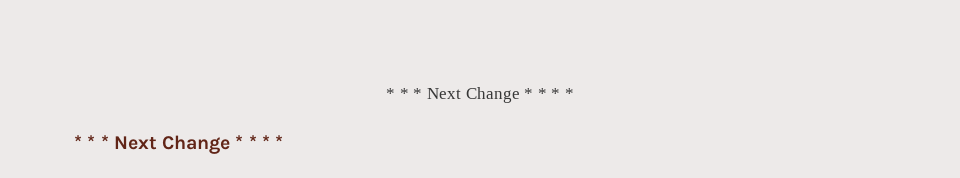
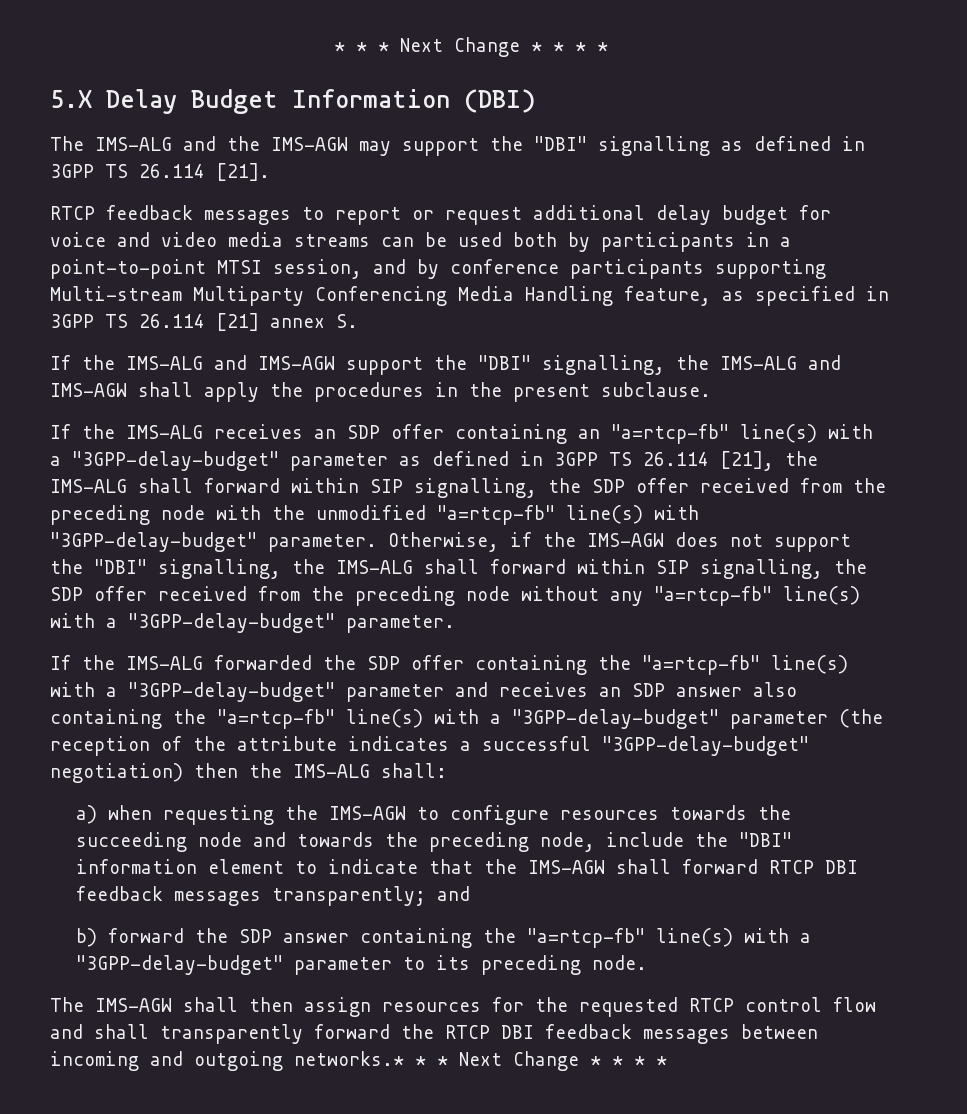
[74,135,82,149] * -> [50,89,536,114] [50,136,865,156] [50,163,270,181] [50,205,831,225] [50,232,791,252] [50,259,826,279] [50,286,889,306] [50,313,358,331] [50,355,841,375] [50,382,711,402] [50,424,873,444] [50,451,818,471] [50,478,886,498] [50,505,699,525] [50,532,851,552] [50,559,867,579] [50,586,860,606] [50,613,455,633] [50,655,848,675] [50,682,797,702] [50,709,883,729] [50,736,809,756] [50,763,447,783] [75,805,791,825] [75,832,792,852] [75,859,858,874] [75,886,470,906] [75,928,811,948] [75,955,647,975] [50,997,876,1017] [50,1024,818,1044] [50,1051,404,1071] 5.X Delay Budget Information (DBI) // The IMS-ALG and the IMS-AGW may support the "DBI" signalling as defined in 3GPP TS 26.114 [21]. // RTCP feedback messages to report or request additional delay budget for voice and video media streams can be used both by participants in a point-to-point MTSI session, and by conference participants supporting Multi-stream Multiparty Conferencing Media Handling feature, as specified in 3GPP TS 26.114 [21] annex S. // If the IMS-ALG and IMS-AGW support the "DBI" signalling, the IMS-ALG and IMS-AGW shall apply the procedures in the present subclause. // If the IMS-ALG receives an SDP offer containing an "a=rtcp-fb" line(s) with a "3GPP-delay-budget" parameter as defined in 3GPP TS 26.114 [21], the IMS-ALG shall forward within SIP signalling, the SDP offer received from the preceding node with the unmodified "a=rtcp-fb" line(s) with "3GPP-delay-budget" parameter. Otherwise, if the IMS-AGW does not support the "DBI" signalling, the IMS-ALG shall forward within SIP signalling, the SDP offer received from the preceding node without any "a=rtcp-fb" line(s) with a "3GPP-delay-budget" parameter. // If the IMS-ALG forwarded the SDP offer containing the "a=rtcp-fb" line(s) with a "3GPP-delay-budget" parameter and receives an SDP answer also containing the "a=rtcp-fb" line(s) with a "3GPP-delay-budget" parameter (the reception of the attribute indicates a successful "3GPP-delay-budget" negotiation) then the IMS-ALG shall: // a) when requesting the IMS-AGW to configure resources towards the succeeding node and towards the preceding node, include the "DBI" information element to indicate that the IMS-AGW shall forward RTCP DBI feedback messages transparently; and // b) forward the SDP answer containing the "a=rtcp-fb" line(s) with a "3GPP-delay-budget" parameter to its preceding node. // The IMS-AGW shall then assign resources for the requested RTCP control flow and shall transparently forward the RTCP DBI feedback messages between incoming and outgoing networks.*

